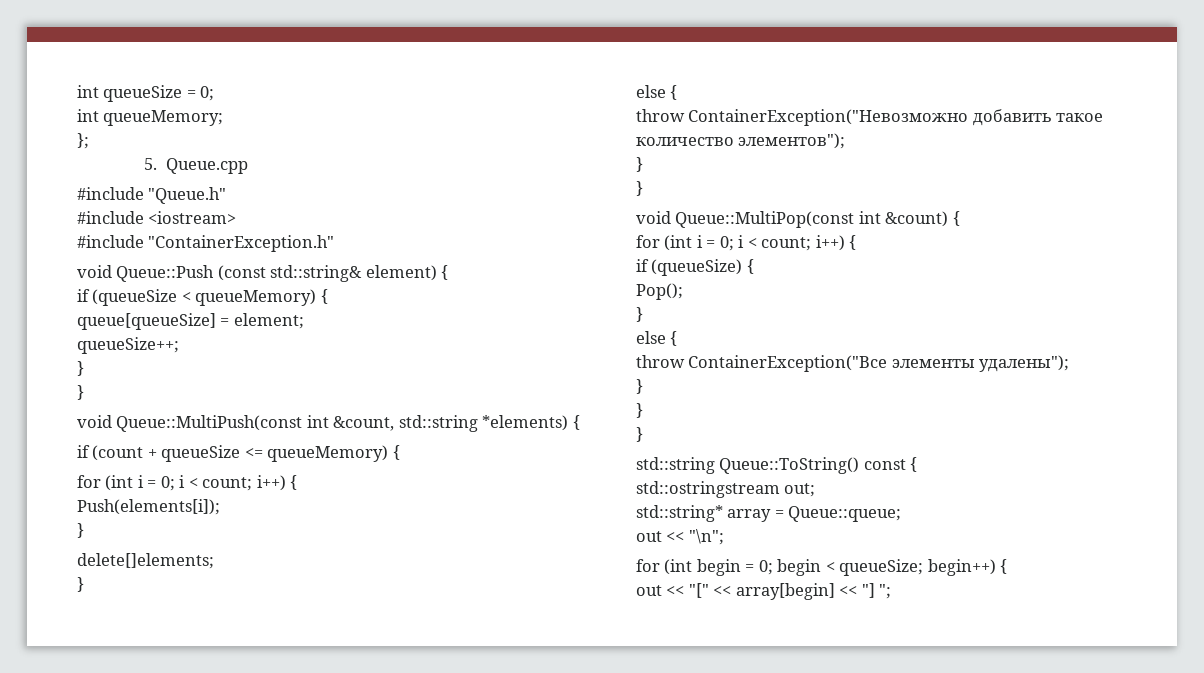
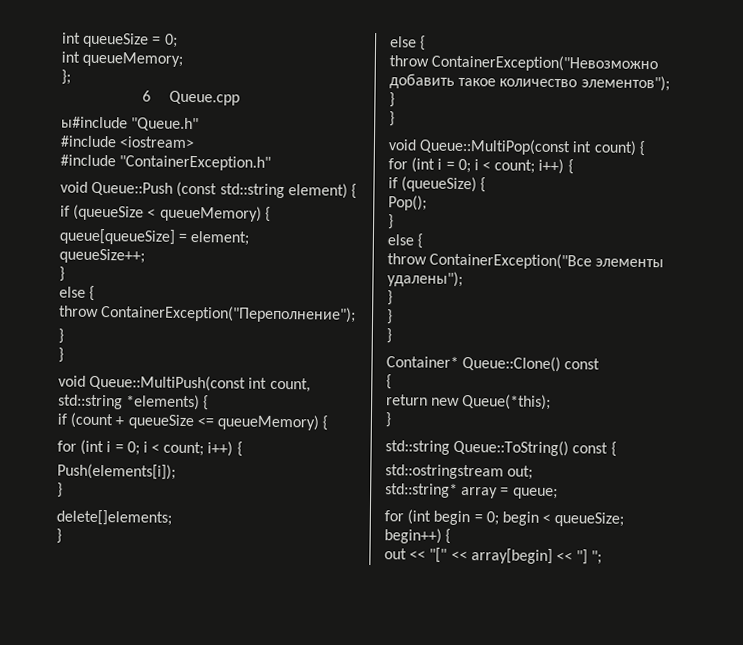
[143,158,157,170] 5. -> [142,90,152,102] 6
[77,187,144,200] #include -> [61,116,128,129] ы#include
[270,265,363,282] std::string& -> [219,183,285,199] std::string
(84, 368) none -> [59,285,96,301] [59,305,357,323] [58,328,64,344] // else { // throw ContainerException("Переполнение"); // }
[333,416,395,431] &count, -> [269,377,311,393] count,
[885,211,949,227] &count) -> [593,140,637,156] count)
(643, 434) none -> [386,356,601,373] [386,374,392,390] [386,394,552,410] [385,412,392,428] // Container* Queue::Clone() const // { // return new Queue(*this); // }
[788,506,902,522] [636,529,724,545] Queue::queue; // out << "\n"; -> [512,487,558,500] queue;

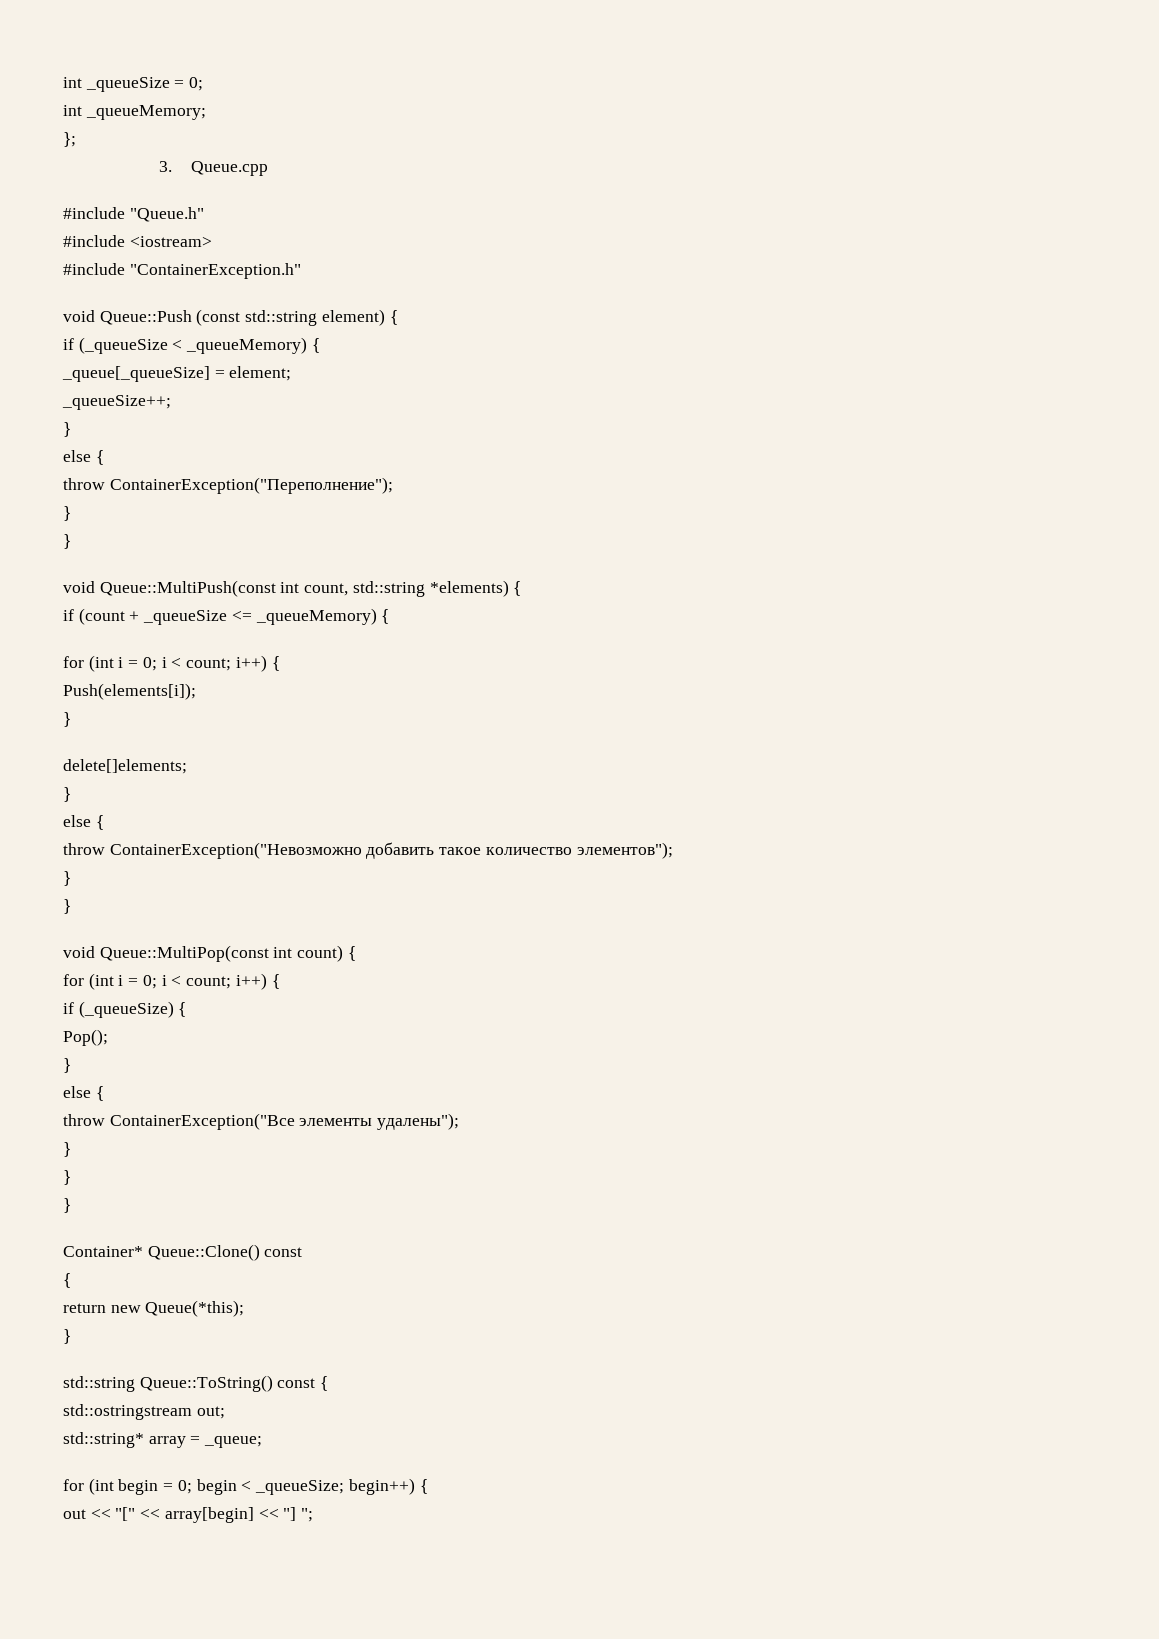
[62,32,150,48] int queueSize -> [63,77,170,92] int _queueSize
[82,51,184,67] queueMemory; -> [85,105,206,120] _queueMemory;
[142,90,152,102] 6 -> [158,161,172,172] 3.
[61,116,128,129] ы#include -> [63,207,125,219] #include
[73,204,271,222] [59,228,176,245] (queueSize < queueMemory) { // queue[queueSize] -> [78,337,320,354] [62,366,210,382] (_queueSize < _queueMemory) { // _queue[_queueSize]
[59,248,145,264] queueSize++; -> [62,395,171,410] _queueSize++;
[127,414,319,431] queueSize <= queueMemory) -> [143,608,377,625] _queueSize <= _queueMemory)
[401,176,478,193] (queueSize) -> [78,1001,174,1018] (_queueSize)
[512,487,558,500] queue; -> [204,1436,263,1448] _queue;
[554,512,625,527] queueSize; -> [255,1480,345,1495] _queueSize;

